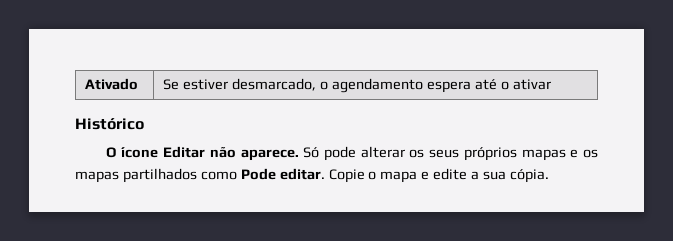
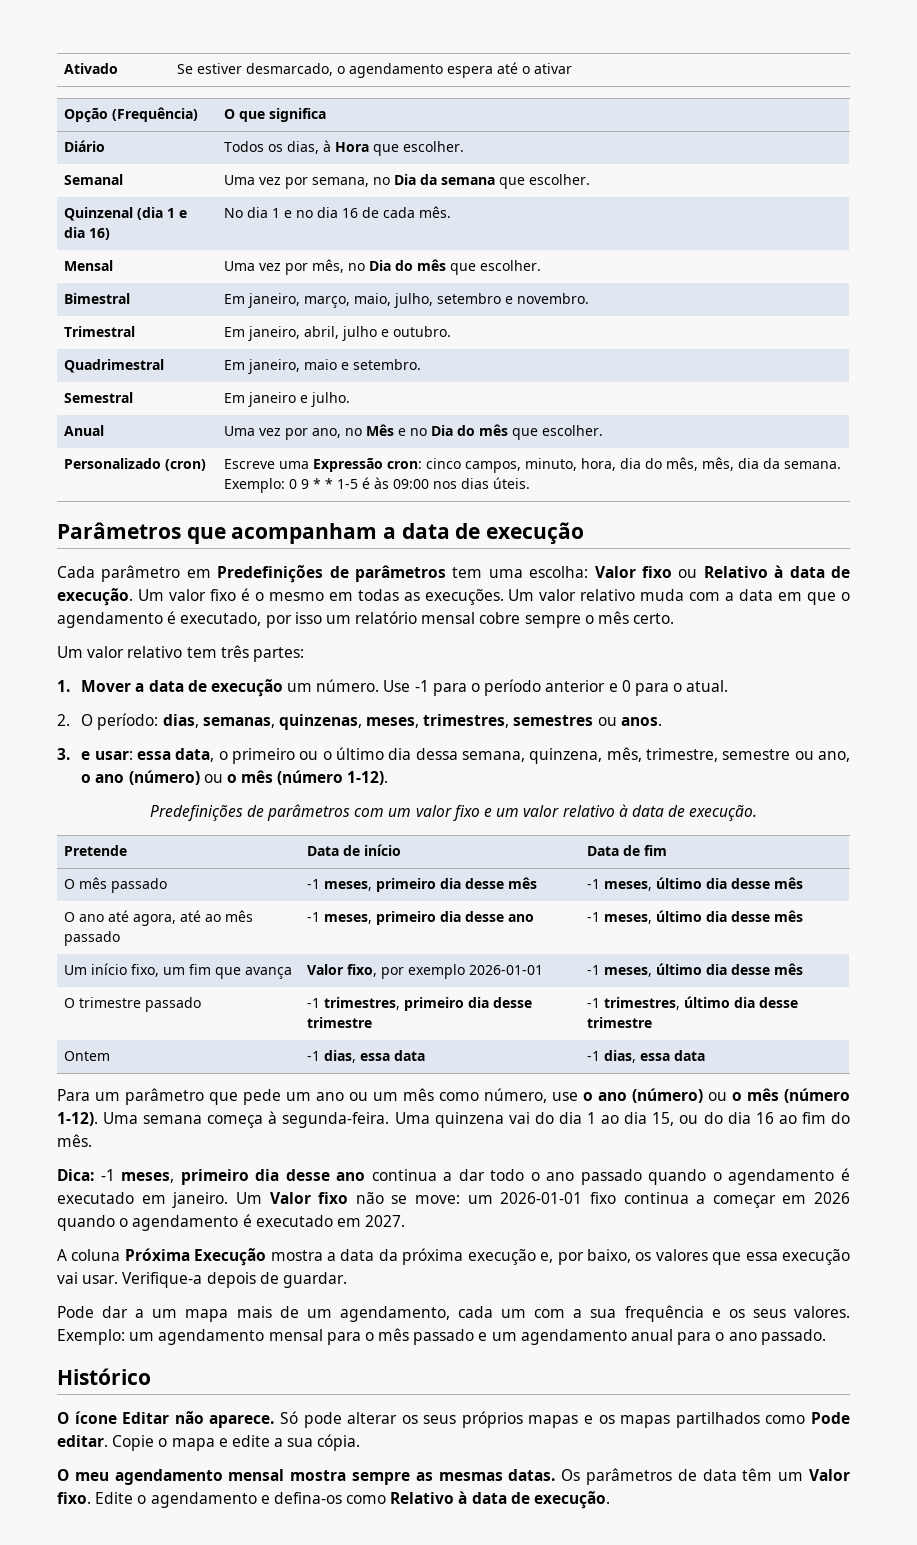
(551, 84) none -> [64,107,199,123] [224,108,327,122] [64,140,106,152] [224,140,465,156] [64,174,124,185] [224,174,591,189] [64,207,188,221] [64,227,111,240] [224,206,452,218] [64,260,114,271] [224,259,542,275] [64,293,131,304] [224,293,590,308] [64,326,136,337] [224,326,452,341] [64,359,165,373] [224,359,422,374] [64,392,134,403] [224,392,351,407] [64,425,105,436] [224,424,604,440] [64,458,207,471] [224,457,842,473] [224,477,531,493] [57,522,585,544] [57,565,850,583] [57,588,851,606] [57,611,675,628] [57,645,304,662] [57,679,729,697] [57,713,662,730] [57,747,851,764] [81,770,389,785] [149,804,758,821] [64,845,128,856] [307,844,402,856] [587,845,668,856] [64,877,168,893] [307,877,538,892] [587,877,804,891] [64,910,254,926] [64,931,121,946] [307,911,535,925] [587,910,804,924] [64,963,293,979] [307,964,544,979] [587,963,804,977] [64,997,202,1012] [307,997,533,1011] [307,1017,373,1028] [587,996,799,1010] [587,1017,653,1028] [64,1051,111,1061] [307,1050,426,1063] [587,1050,706,1063] [57,1088,850,1105] [57,1111,850,1128] [57,1134,92,1147] [57,1168,850,1185] [57,1192,850,1208] [57,1214,406,1231] [57,1248,850,1266] [57,1272,347,1288] [57,1305,850,1322] [57,1328,826,1345] // Opção (Frequência) | O que significa // Diário | Todos os dias, à Hora que escolher. // Semanal | Uma vez por semana, no Dia da semana que escolher. // Quinzenal (dia 1 e dia 16) | No dia 1 e no dia 16 de cada mês. // Mensal | Uma vez por mês, no Dia do mês que escolher. // Bimestral | Em janeiro, março, maio, julho, setembro e novembro. // Trimestral | Em janeiro, abril, julho e outubro. // Quadrimestral | Em janeiro, maio e setembro. // Semestral | Em janeiro e julho. // Anual | Uma vez por ano, no Mês e no Dia do mês que escolher. // Personalizado (cron) | Escreve uma Expressão cron: cinco campos, minuto, hora, dia do mês, mês, dia da semana. Exemplo: 0 9 * * 1-5 é às 09:00 nos dias úteis. // Parâmetros que acompanham a data de execução // Cada parâmetro em Predefinições de parâmetros tem uma escolha: Valor fixo ou Relativo à data de execução. Um valor fixo é o mesmo em todas as execuções. Um valor relativo muda com a data em que o agendamento é executado, por isso um relatório mensal cobre sempre o mês certo. // Um valor relativo tem três partes: // 1. Mover a data de execução um número. Use -1 para o período anterior e 0 para o atual. // 2. O período: dias, semanas, quinzenas, meses, trimestres, semestres ou anos. // 3. e usar: essa data, o primeiro ou o último dia dessa semana, quinzena, mês, trimestre, semestre ou ano, o ano (número) ou o mês (número 1-12). // Predefinições de parâmetros com um valor fixo e um valor relativo à data de execução. // Pretende | Data de início | Data de fim // O mês passado | -1 meses, primeiro dia desse mês | -1 meses, último dia desse mês // O ano até agora, até ao mês passado | -1 meses, primeiro dia desse ano | -1 meses, último dia desse mês // Um início fixo, um fim que avança | Valor fixo, por exemplo 2026-01-01 | -1 meses, último dia desse mês // O trimestre passado | -1 trimestres, primeiro dia desse trimestre | -1 trimestres, último dia desse trimestre // Ontem | -1 dias, essa data | -1 dias, essa data // Para um parâmetro que pede um ano ou um mês como número, use o ano (número) ou o mês (número 1-12). Uma semana começa à segunda-feira. Uma quinzena vai do dia 1 ao dia 15, ou do dia 16 ao fim do mês. // Dica: -1 meses, primeiro dia desse ano continua a dar todo o ano passado quando o agendamento é executado em janeiro. Um Valor fixo não se move: um 2026-01-01 fixo continua a começar em 2026 quando o agendamento é executado em 2027. // A coluna Próxima Execução mostra a data da próxima execução e, por baixo, os valores que essa execução vai usar. Verifique-a depois de guardar. // Pode dar a um mapa mais de um agendamento, cada um com a sua frequência e os seus valores. Exemplo: um agendamento mensal para o mês passado e um agendamento anual para o ano passado.
(549, 176) none -> [57,1468,850,1485] [57,1491,611,1509] // O meu agendamento mensal mostra sempre as mesmas datas. Os parâmetros de data têm um Valor fixo. Edite o agendamento e defina-os como Relativo à data de execução.

